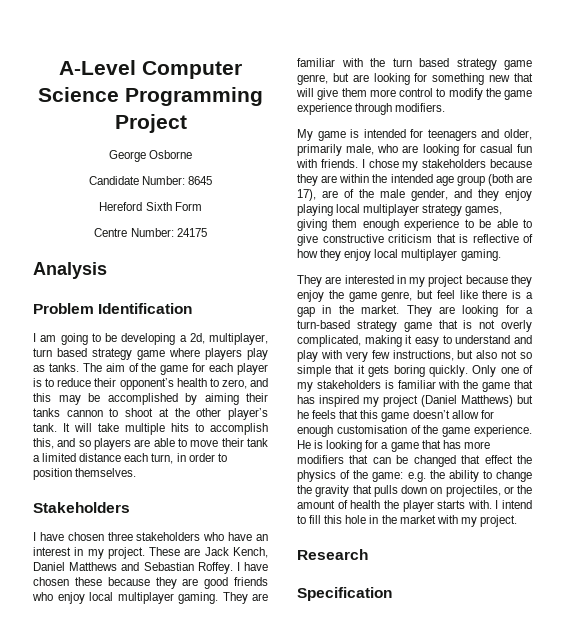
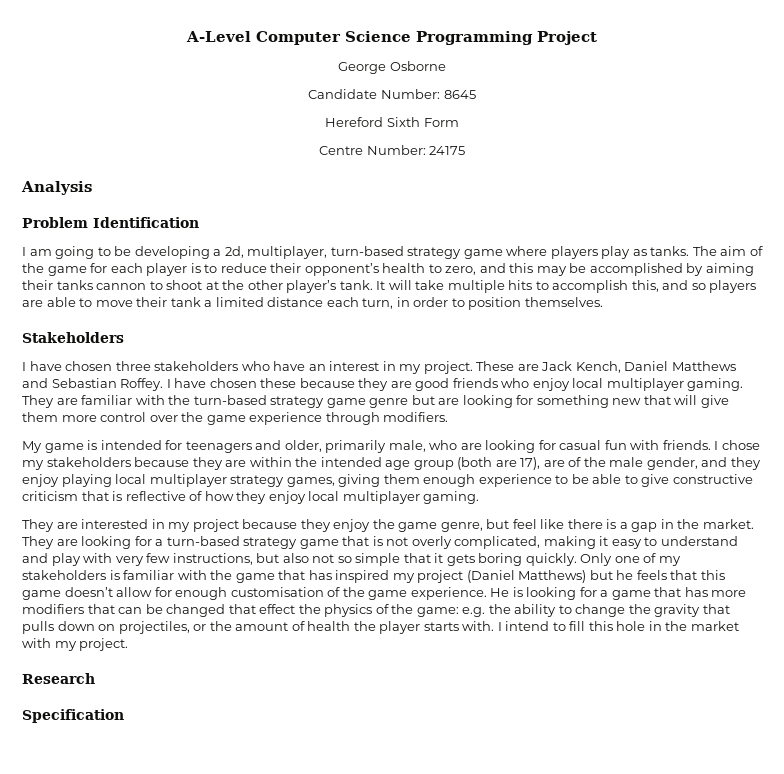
[33,348,87,357] turn based -> [330,246,404,256] turn-based
[392,58,532,70] [297,74,328,85] turn based strategy game genre, -> [193,395,409,408] turn-based strategy game genre
[436,88,483,100] to modify -> [149,415,178,422] over

